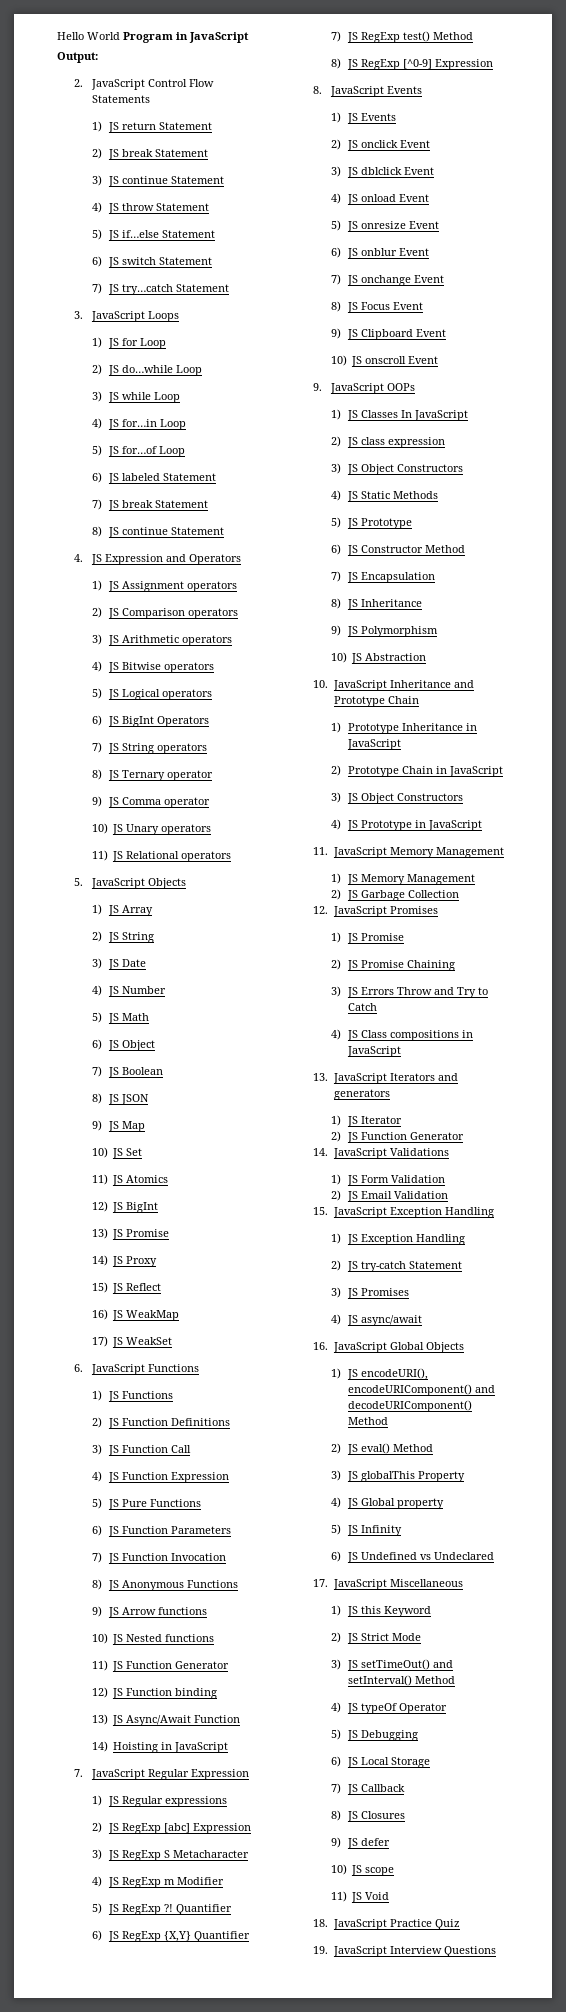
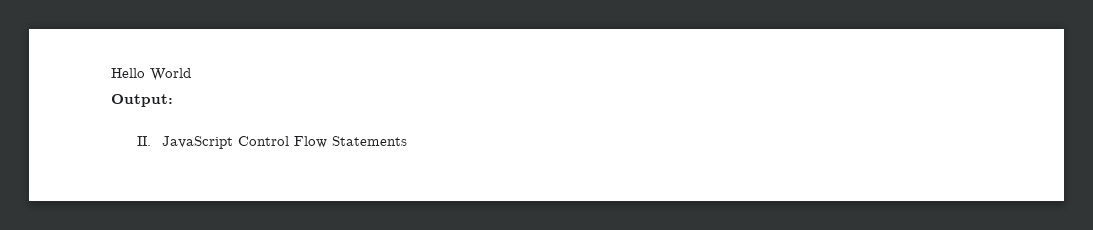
[123,32,249,43] Program in JavaScript -> (191, 74) none
[74,79,84,87] 2. -> [136,136,151,146] II.
[91,121,213,133] [91,148,209,160] [91,175,225,187] [91,202,210,214] [91,229,216,241] [91,256,213,268] [91,283,230,295] [74,311,179,322] [91,337,167,349] [91,364,203,376] [91,391,181,403] [91,418,187,430] [91,445,186,457] [91,472,217,484] [91,499,209,511] [91,526,225,538] [74,554,241,565] [91,580,238,592] [91,607,239,619] [91,634,233,646] [91,661,215,673] [91,688,213,700] [91,715,210,727] [91,742,208,754] [91,769,214,781] [91,796,211,808] [91,823,212,835] [91,850,232,862] [74,878,186,889] [91,904,154,916] [91,931,155,943] [91,958,147,970] [91,985,167,997] [91,1012,150,1024] [91,1039,156,1051] [91,1066,164,1078] [91,1093,150,1105] [91,1120,146,1132] [91,1147,143,1159] [91,1174,169,1186] [91,1201,159,1213] [91,1228,170,1240] [91,1255,158,1267] [91,1282,162,1294] [91,1309,180,1321] [91,1336,173,1348] [74,1364,199,1375] [91,1390,174,1402] [91,1417,231,1429] [91,1444,192,1456] [91,1471,230,1483] [91,1498,202,1510] [91,1525,232,1537] [91,1552,227,1564] [91,1579,239,1591] [91,1606,208,1618] [91,1633,215,1645] [91,1660,230,1672] [91,1687,218,1699] [91,1714,241,1726] [91,1741,229,1753] [74,1769,249,1780] [91,1795,228,1807] [91,1822,252,1834] [91,1849,250,1861] [91,1876,225,1888] [91,1903,233,1915] [91,1930,251,1942] [330,31,474,43] [330,58,494,70] [313,86,422,97] [330,112,397,124] [330,139,431,151] [330,166,435,178] [330,193,430,205] [330,220,440,232] [330,247,430,259] [330,274,445,286] [330,301,424,313] [330,328,447,340] [330,355,439,367] [313,383,415,394] [330,409,469,421] [330,436,446,448] [330,463,464,475] [330,490,439,502] [330,517,413,529] [330,544,466,556] [330,571,436,583] [330,598,423,610] [330,625,439,637] [330,652,427,664] [313,680,474,691] [333,696,419,707] [330,722,478,734] [347,739,402,750] [330,765,504,777] [330,792,464,804] [330,819,483,831] [313,847,504,858] [330,873,476,885] [330,889,460,901] [313,906,438,917] [330,932,405,944] [330,959,456,971] [330,986,489,998] [348,1003,378,1011] [330,1029,474,1041] [347,1046,402,1057] [313,1073,458,1084] [333,1089,390,1100] [330,1115,403,1127] [330,1131,465,1143] [313,1148,449,1159] [330,1174,446,1186] [330,1190,449,1202] [313,1207,494,1218] [330,1233,466,1245] [330,1260,463,1272] [330,1287,410,1299] [330,1314,423,1326] [313,1342,464,1353] [330,1368,429,1380] [348,1384,496,1396] [348,1400,473,1412] [348,1417,389,1425] [330,1443,434,1455] [330,1470,466,1482] [330,1497,445,1509] [330,1524,403,1536] [330,1551,495,1563] [313,1579,463,1590] [330,1605,432,1617] [330,1632,422,1644] [330,1659,454,1671] [348,1675,456,1686] [330,1702,448,1714] [330,1729,419,1741] [330,1756,431,1768] [330,1783,406,1795] [330,1810,406,1822] [330,1837,391,1849] [330,1864,395,1876] [330,1891,390,1903] [313,1919,460,1930] [313,1946,496,1957] // 1) JS return Statement // 2) JS break Statement // 3) JS continue Statement // 4) JS throw Statement // 5) JS if…else Statement // 6) JS switch Statement // 7) JS try…catch Statement // 3. JavaScript Loops // 1) JS for Loop // 2) JS do…while Loop // 3) JS while Loop // 4) JS for…in Loop // 5) JS for…of Loop // 6) JS labeled Statement // 7) JS break Statement // 8) JS continue Statement // 4. JS Expression and Operators // 1) JS Assignment operators // 2) JS Comparison operators // 3) JS Arithmetic operators // 4) JS Bitwise operators // 5) JS Logical operators // 6) JS BigInt Operators // 7) JS String operators // 8) JS Ternary operator // 9) JS Comma operator // 10) JS Unary operators // 11) JS Relational operators // 5. JavaScript Objects // 1) JS Array // 2) JS String // 3) JS Date // 4) JS Number // 5) JS Math // 6) JS Object // 7) JS Boolean // 8) JS JSON // 9) JS Map // 10) JS Set // 11) JS Atomics // 12) JS BigInt // 13) JS Promise // 14) JS Proxy // 15) JS Reflect // 16) JS WeakMap // 17) JS WeakSet // 6. JavaScript Functions // 1) JS Functions // 2) JS Function Definitions // 3) JS Function Call // 4) JS Function Expression // 5) JS Pure Functions // 6) JS Function Parameters // 7) JS Function Invocation // 8) JS Anonymous Functions // 9) JS Arrow functions // 10) JS Nested functions // 11) JS Function Generator // 12) JS Function binding // 13) JS Async/Await Function // 14) Hoisting in JavaScript // 7. JavaScript Regular Expression // 1) JS Regular expressions // 2) JS RegExp [abc] Expression // 3) JS RegExp S Metacharacter // 4) JS RegExp m Modifier // 5) JS RegExp ?! Quantifier // 6) JS RegExp {X,Y} Quantifier // 7) JS RegExp test() Method // 8) JS RegExp [^0-9] Expression // 8. JavaScript Events // 1) JS Events // 2) JS onclick Event // 3) JS dblclick Event // 4) JS onload Event // 5) JS onresize Event // 6) JS onblur Event // 7) JS onchange Event // 8) JS Focus Event // 9) JS Clipboard Event // 10) JS onscroll Event // 9. JavaScript OOPs // 1) JS Classes In JavaScript // 2) JS class expression // 3) JS Object Constructors // 4) JS Static Methods // 5) JS Prototype // 6) JS Constructor Method // 7) JS Encapsulation // 8) JS Inheritance // 9) JS Polymorphism // 10) JS Abstraction // 10. JavaScript Inheritance and Prototype Chain // 1) Prototype Inheritance in JavaScript // 2) Prototype Chain in JavaScript // 3) JS Object Constructors // 4) JS Prototype in JavaScript // 11. JavaScript Memory Management // 1) JS Memory Management // 2) JS Garbage Collection // 12. JavaScript Promises // 1) JS Promise // 2) JS Promise Chaining // 3) JS Errors Throw and Try to Catch // 4) JS Class compositions in JavaScript // 13. JavaScript Iterators and generators // 1) JS Iterator // 2) JS Function Generator // 14. JavaScript Validations // 1) JS Form Validation // 2) JS Email Validation // 15. JavaScript Exception Handling // 1) JS Exception Handling // 2) JS try-catch Statement // 3) JS Promises // 4) JS async/await // 16. JavaScript Global Objects // 1) JS encodeURI(), encodeURIComponent() and decodeURIComponent() Method // 2) JS eval() Method // 3) JS globalThis Property // 4) JS Global property // 5) JS Infinity // 6) JS Undefined vs Undeclared // 17. JavaScript Miscellaneous // 1) JS this Keyword // 2) JS Strict Mode // 3) JS setTimeOut() and setInterval() Method // 4) JS typeOf Operator // 5) JS Debugging // 6) JS Local Storage // 7) JS Callback // 8) JS Closures // 9) JS defer // 10) JS scope // 11) JS Void // 18. JavaScript Practice Quiz // 19. JavaScript Interview Questions -> (408, 141) none

